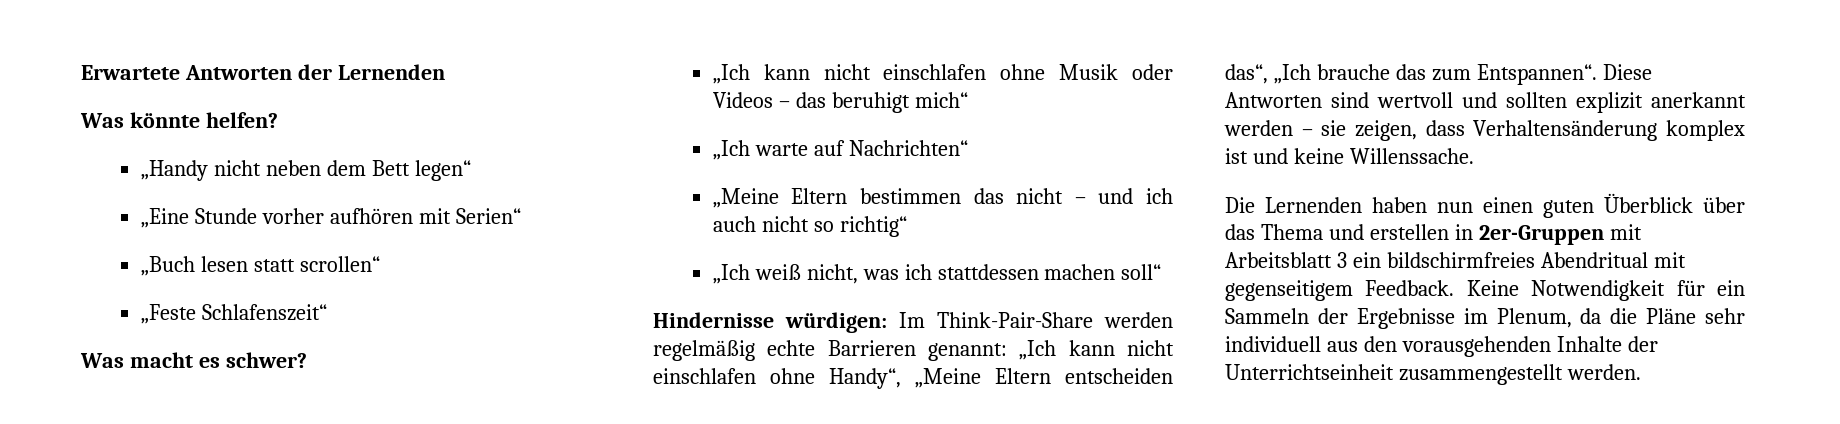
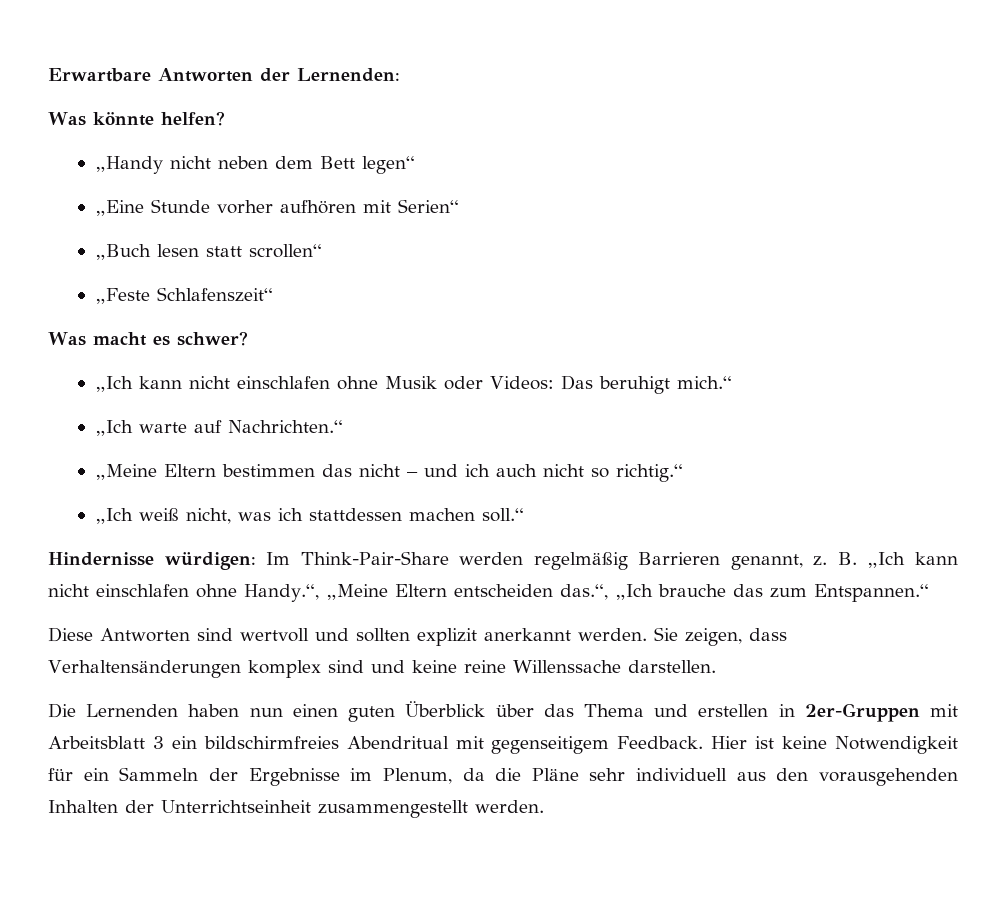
[81,65,180,80] Erwartete -> [48,68,151,82] Erwartbare
[337,64,445,80] Lernenden -> [297,68,400,82] Lernenden:
[712,92,968,113] Videos – das beruhigt mich“ -> [490,375,733,394] Videos: Das beruhigt mich.“
[848,140,968,156] Nachrichten“ -> [228,420,344,433] Nachrichten.“
[839,216,907,237] richtig“ -> [616,464,684,482] richtig.“
[1121,264,1162,280] soll“ -> [482,508,525,522] soll.“
[767,340,1174,361] [653,368,901,389] echte Barrieren genannt: „Ich kann nicht einschlafen ohne Handy“, -> [638,552,958,570] [48,584,319,602] Barrieren genannt, z. B. „Ich kann nicht einschlafen ohne Handy.“,
[1225,64,1268,84] das“, -> [559,584,608,600] das.“,
[1476,64,1597,85] Entspannen“. -> [813,584,929,602] Entspannen.“ //
[1224,120,1745,141] [1225,148,1474,164] werden – sie zeigen, dass Verhaltensänderung komplex ist und keine Willenssache. -> [578,627,787,646] [48,660,716,678] werden. Sie zeigen, dass Verhaltensänderungen komplex sind und keine reine Willenssache darstellen.
[1466,280,1519,296] Keine -> [711,736,828,749] Hier ist keine
[1556,336,1622,352] Inhalte -> [48,800,118,813] Inhalten

